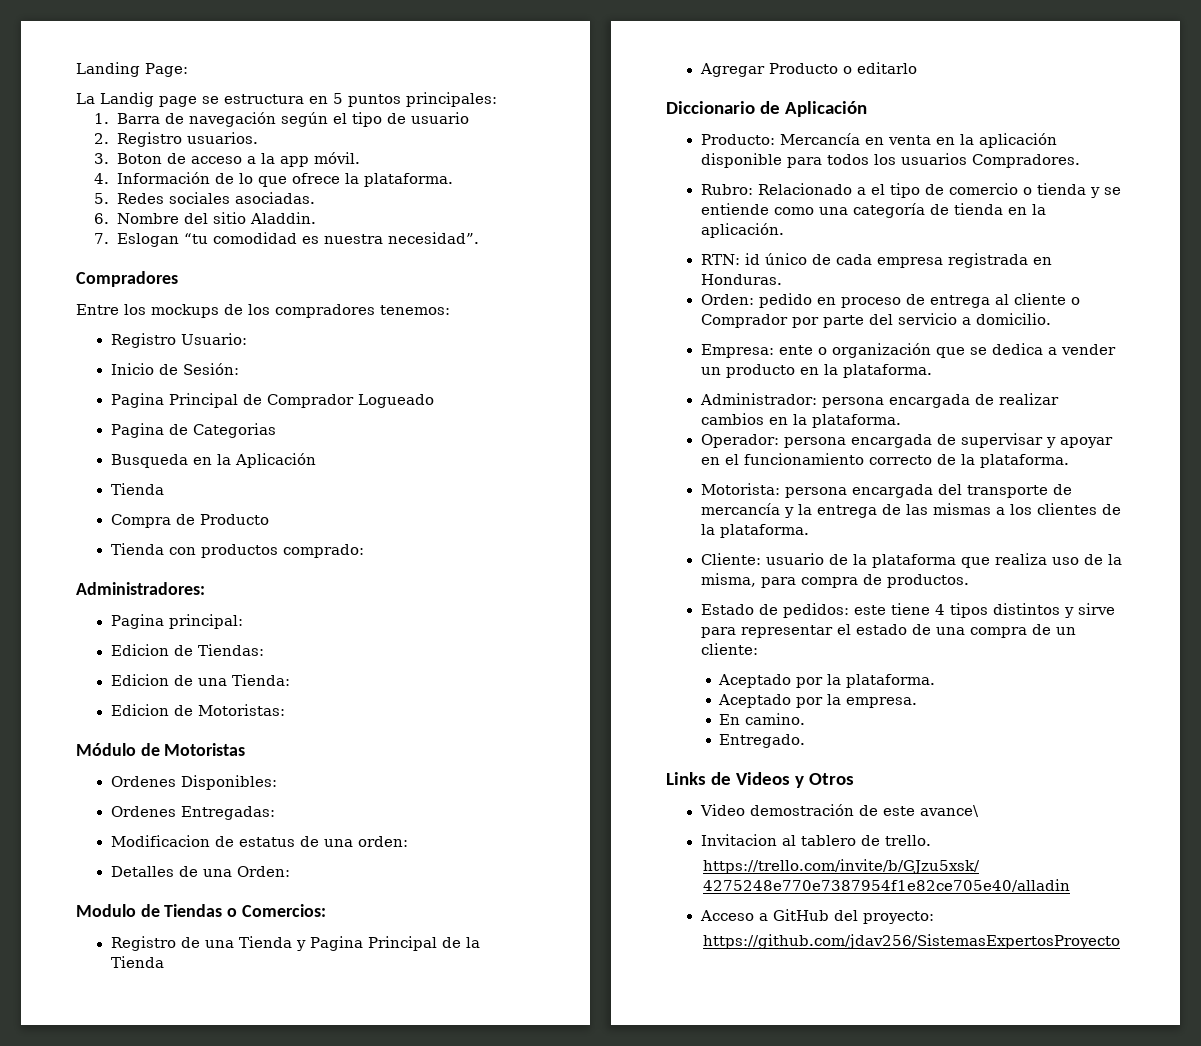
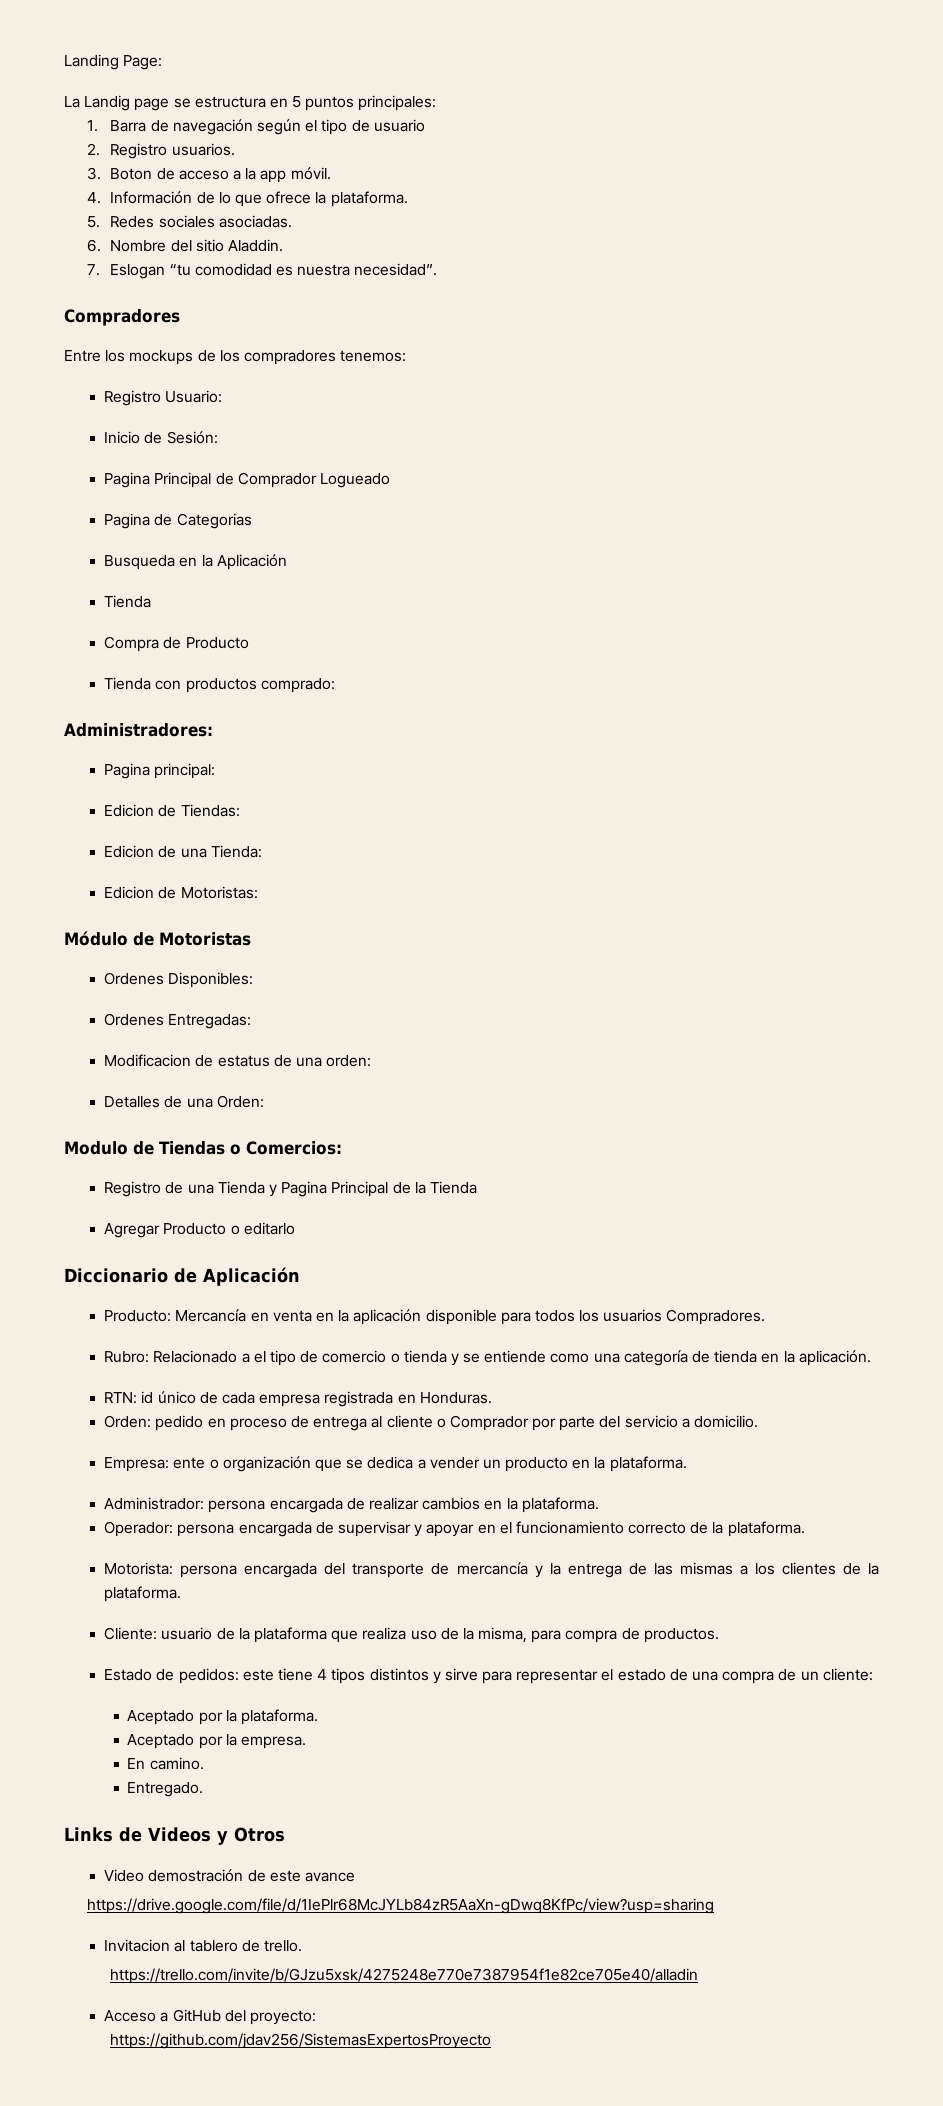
[919,805,979,817] avance\ -> [305,1872,356,1882] [87,1898,715,1914] avance // https://drive.google.com/file/d/1IePlr68McJYLb84zR5AaXn-gDwq8KfPc/view?usp=sharing

